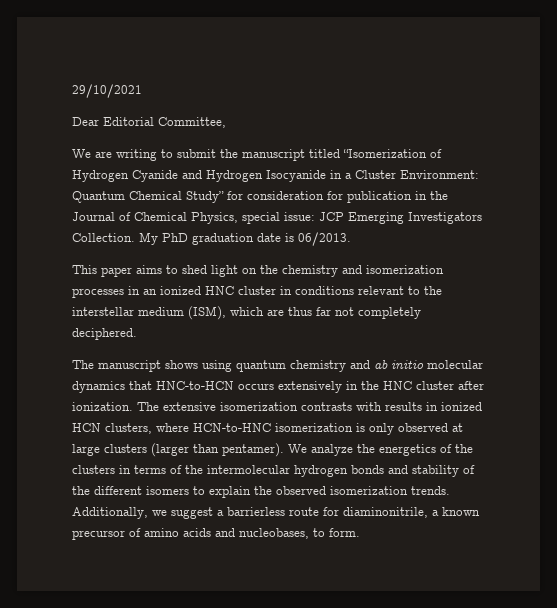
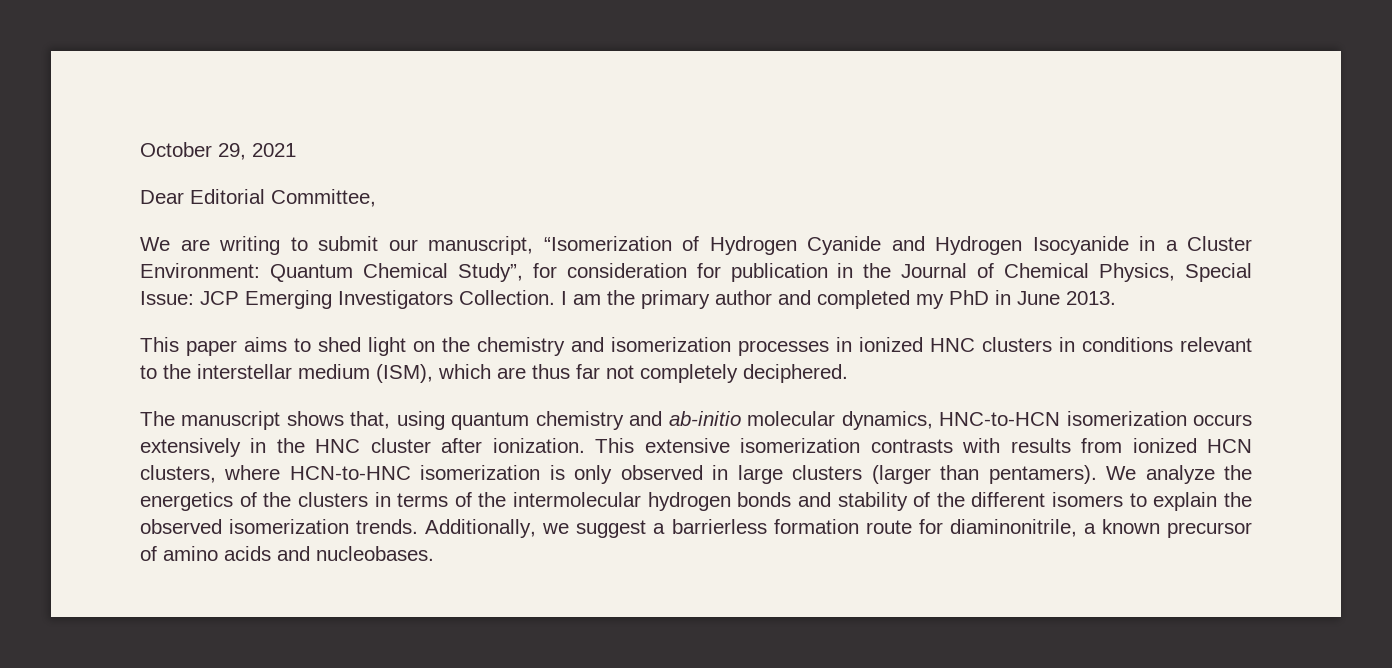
[72,84,142,98] 29/10/2021 -> [140,142,296,160] October 29, 2021
[220,149,340,161] the manuscript titled -> [388,236,533,255] our manuscript,
[186,191,224,203] Study” -> [457,263,523,282] Study”,
[242,212,315,224] special issue: -> [1185,263,1252,282] [140,291,194,305] Special Issue:
[139,232,351,246] My PhD graduation date is 06/2013. -> [561,290,1116,309] I am the primary author and completed my PhD in June 2013.
[143,289,157,295] an -> (852, 344) none
[238,286,276,295] cluster -> [982,337,1052,352] clusters
(198, 364) none -> [350,411,391,429] that,
[374,360,483,369] [72,381,234,393] ab initio molecular dynamics that HNC-to-HCN -> [668,411,1187,430] ab-initio molecular dynamics, HNC-to-HCN isomerization
[137,402,159,411] The -> [595,438,635,453] This
[426,402,438,411] in -> [1081,438,1123,453] from
[452,423,463,432] at -> [712,465,729,480] in
[222,443,284,457] pentamer). -> [988,465,1097,484] pentamers).
(285, 511) none -> [773,519,859,534] formation
[239,528,360,539] nucleobases, to form. -> [316,546,434,561] nucleobases.

